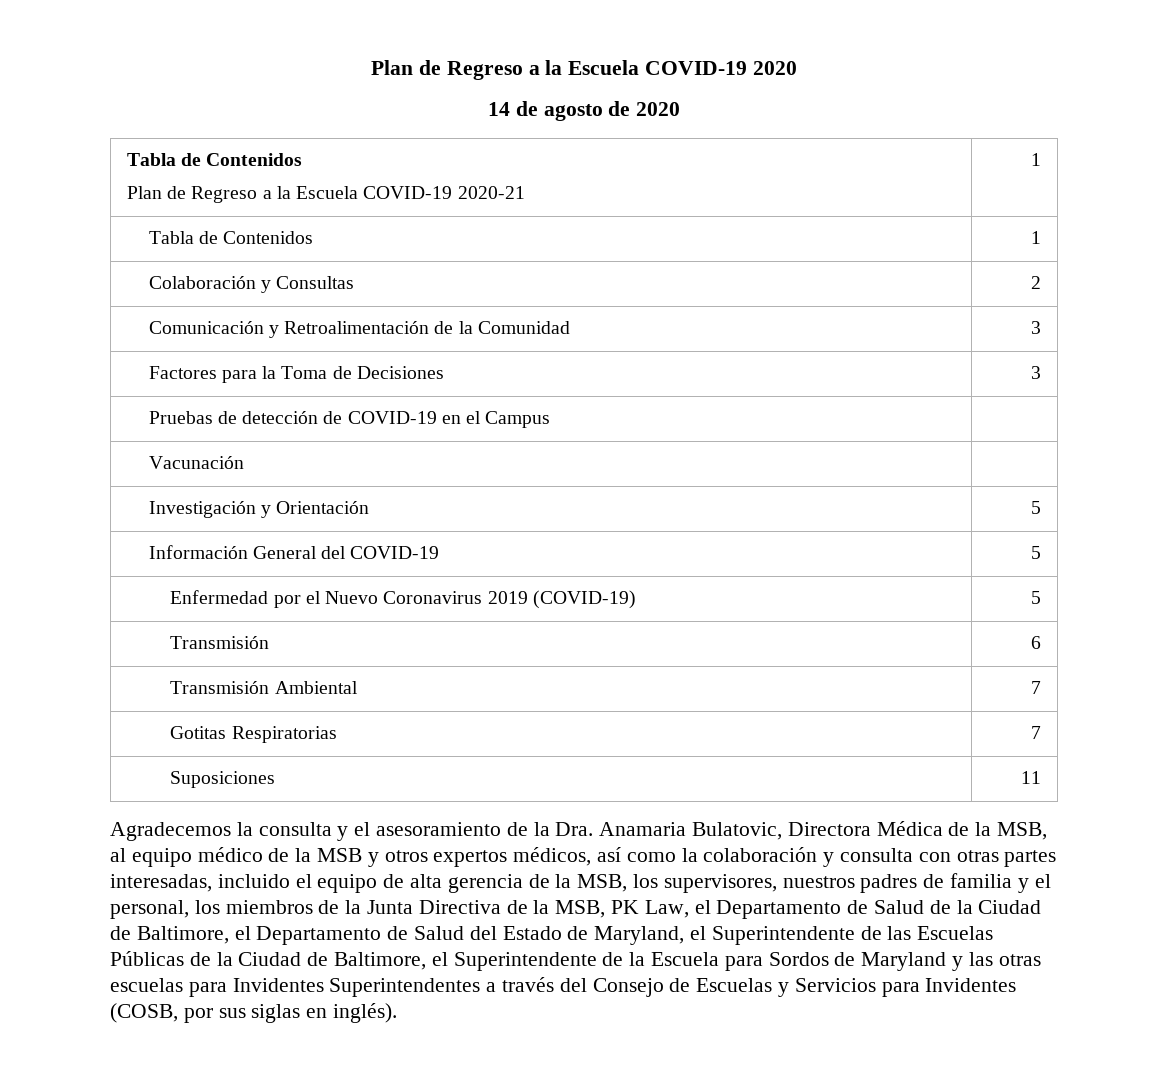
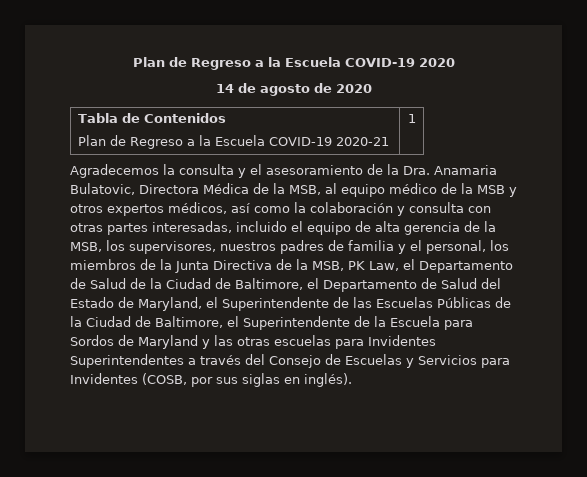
[148,231,314,244] [1031,231,1042,244] [148,276,355,293] [1031,276,1042,289] [148,321,570,338] [1031,321,1042,334] [148,366,444,383] [1031,366,1042,379] [148,411,551,428] [148,456,244,469] [148,501,370,518] [1031,501,1042,514] [148,545,440,559] [1031,546,1042,559] [170,590,636,609] [1031,591,1042,604] [170,636,270,649] [1031,636,1042,649] [170,681,358,694] [1031,681,1042,694] [170,726,337,743] [1031,726,1042,739] [170,771,276,788] [1021,771,1042,784] // Tabla de Contenidos | 1 // Colaboración y Consultas | 2 // Comunicación y Retroalimentación de la Comunidad | 3 // Factores para la Toma de Decisiones | 3 // Pruebas de detección de COVID-19 en el Campus | // Vacunación | // Investigación y Orientación | 5 // Información General del COVID-19 | 5 // Enfermedad por el Nuevo Coronavirus 2019 (COVID-19) | 5 // Transmisión | 6 // Transmisión Ambiental | 7 // Gotitas Respiratorias | 7 // Suposiciones | 11 -> (417, 118) none

